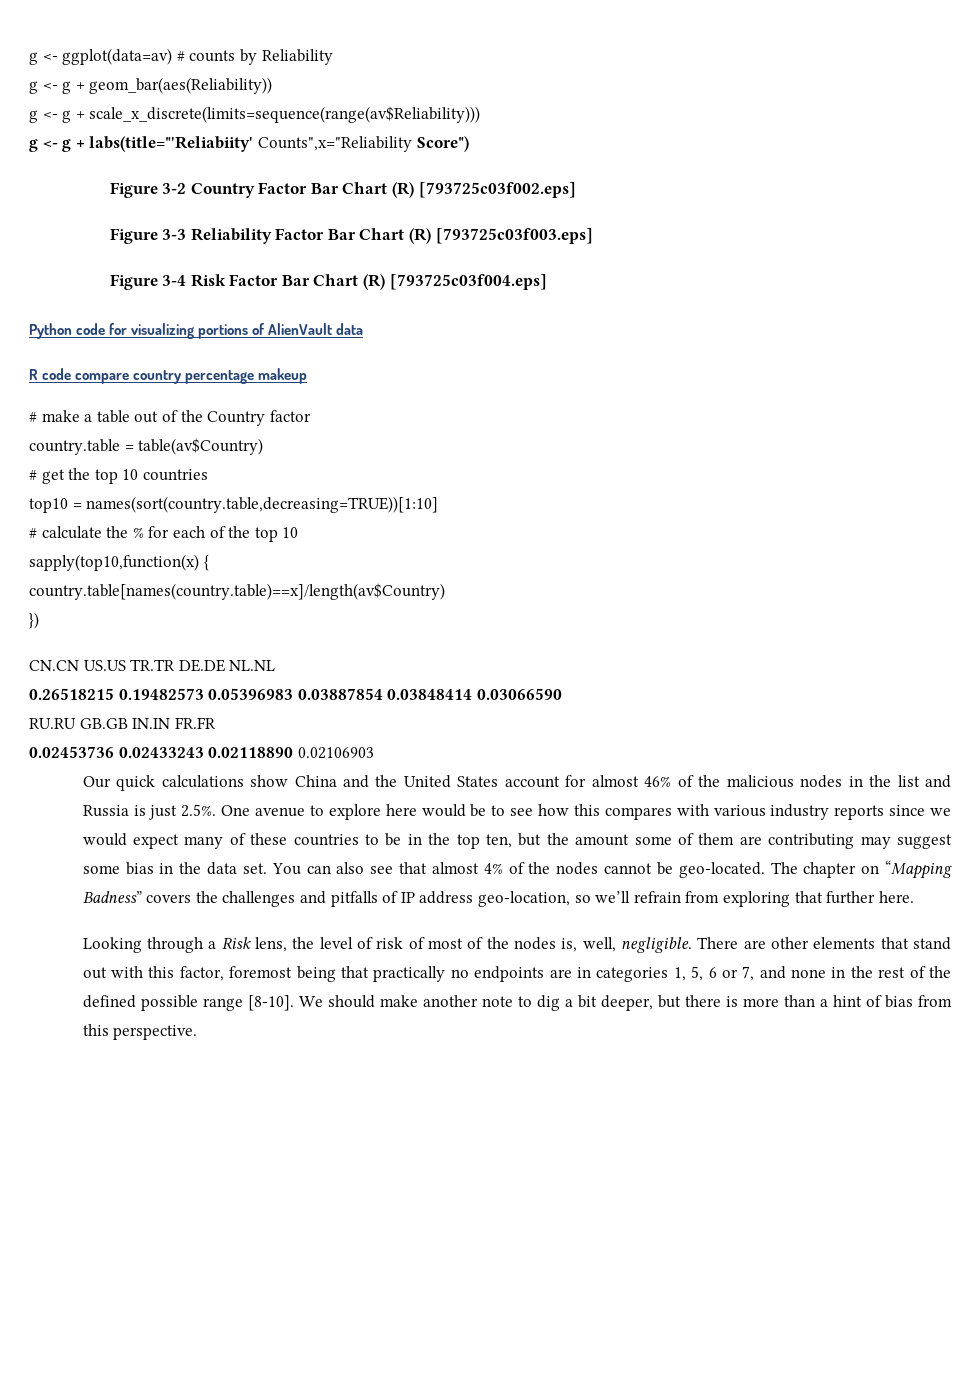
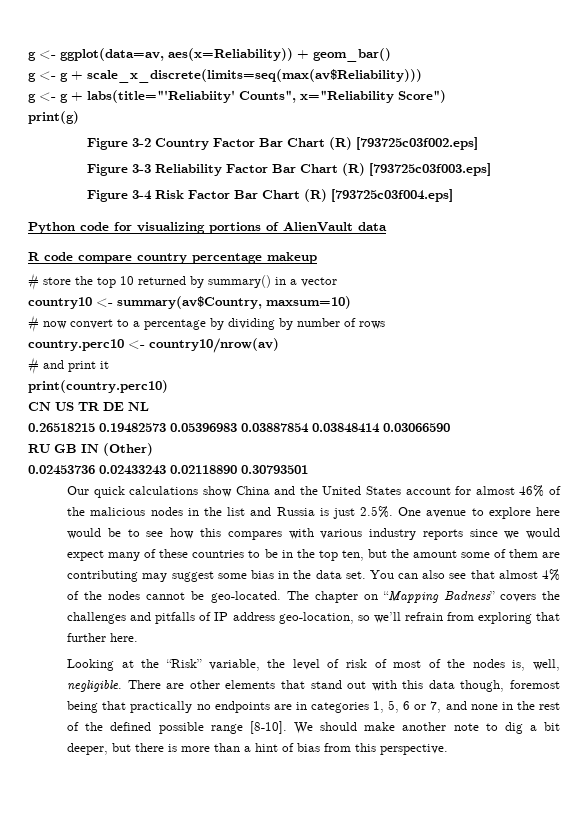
[29,48,333,65] [29,77,273,94] [29,106,481,123] g <- ggplot(data=av) # counts by Reliability // g <- g + geom_bar(aes(Reliability)) // g <- g + scale_x_discrete(limits=sequence(range(av$Reliability))) -> [28,48,391,62] [28,69,422,83] g <- ggplot(data=av, aes(x=Reliability)) + geom_bar() // g <- g + scale_x_discrete(limits=seq(max(av$Reliability)))
[257,136,412,152] Counts",x="Reliability -> [239,90,394,103] Counts", x="Reliability
(469, 144) none -> [28,111,79,124] // print(g)
[41,410,311,426] [29,438,264,455] [29,468,208,484] [29,496,439,513] [29,526,299,542] [29,554,209,571] [29,583,445,600] [29,612,39,629] [29,659,276,672] make a table out of the Country factor // country.table = table(av$Country) // # get the top 10 countries // top10 = names(sort(country.table,decreasing=TRUE))[1:10] // # calculate the % for each of the top 10 // sapply(top10,function(x) { // country.table[names(country.table)==x]/length(av$Country) // }) // CN.CN US.US TR.TR DE.DE NL.NL -> [43,275,337,288] [28,296,351,309] [28,315,385,332] [28,338,279,353] [28,357,109,374] [28,380,168,393] [28,402,149,411] store the top 10 returned by summary() in a vector // country10 <- summary(av$Country, maxsum=10) // # now convert to a percentage by dividing by number of rows // country.perc10 <- country10/nrow(av) // # and print it // print(country.perc10) // CN US TR DE NL
[29,717,216,729] RU.RU GB.GB IN.IN FR.FR -> [28,443,153,456] RU GB IN (Other)
[297,747,374,759] 0.02106903 -> [241,465,308,474] 0.30793501
[147,937,288,953] through a Risk lens, -> [121,659,260,671] at the “Risk” variable,
[179,966,224,981] factor, -> [428,680,505,692] data though,

